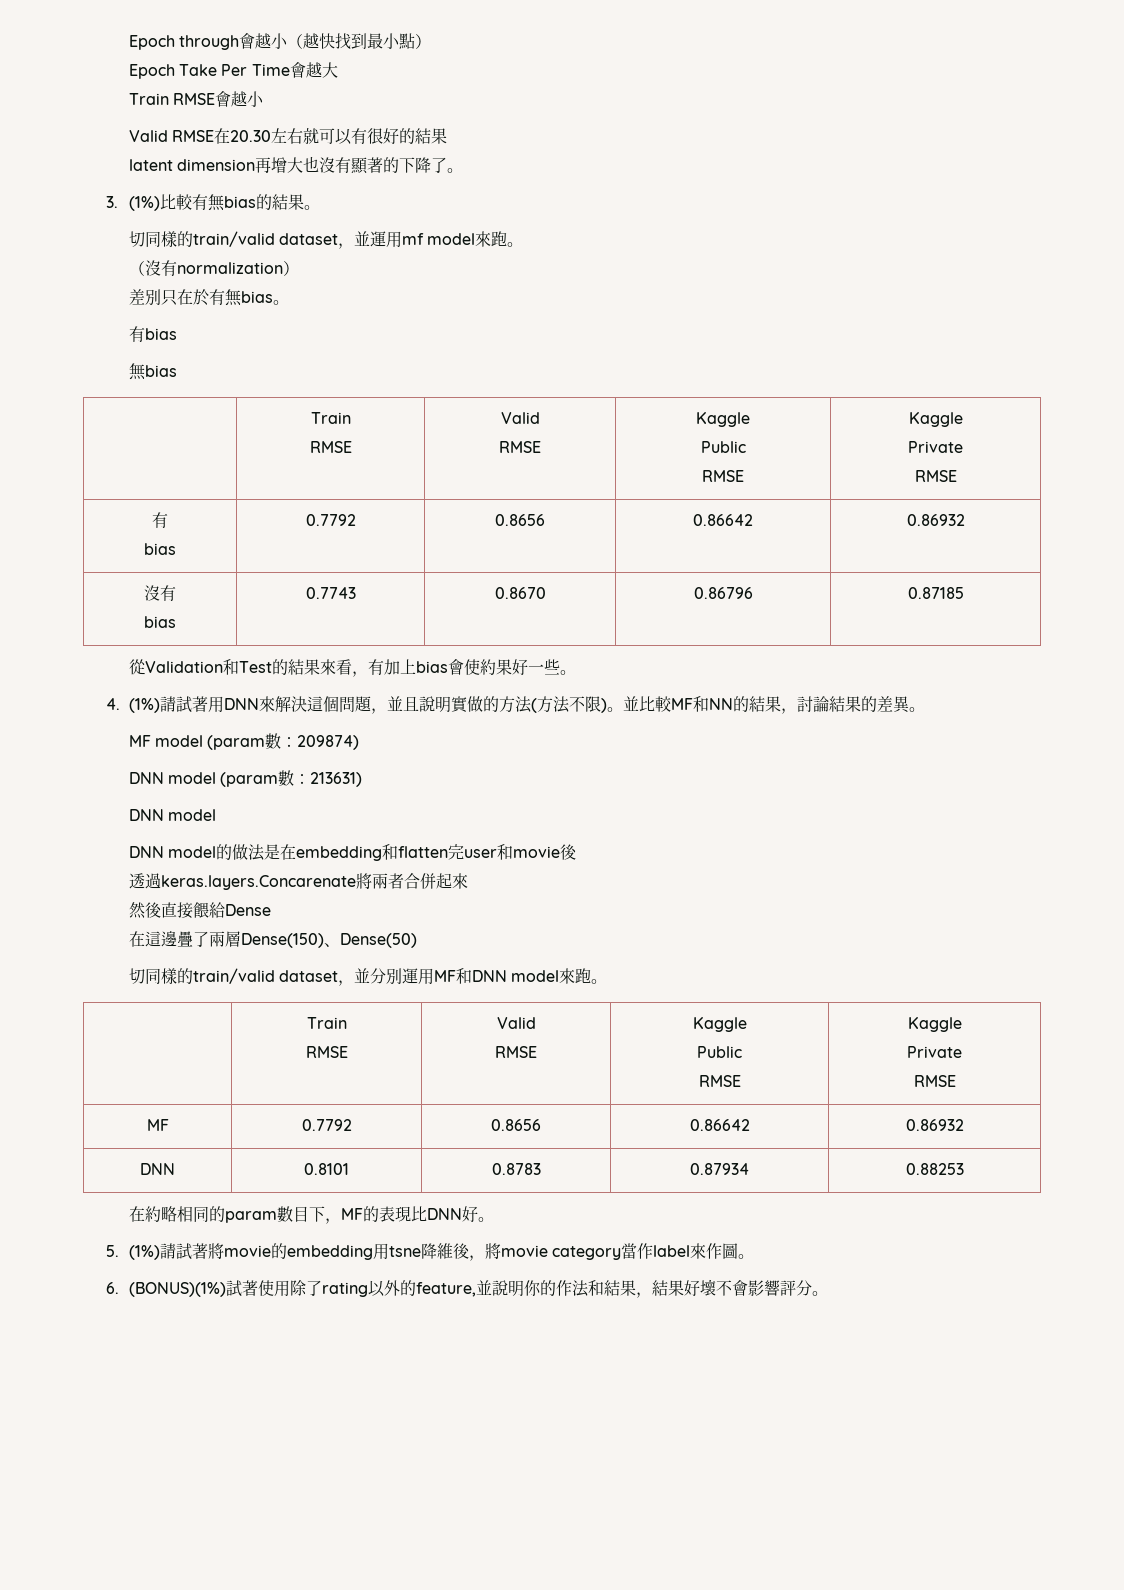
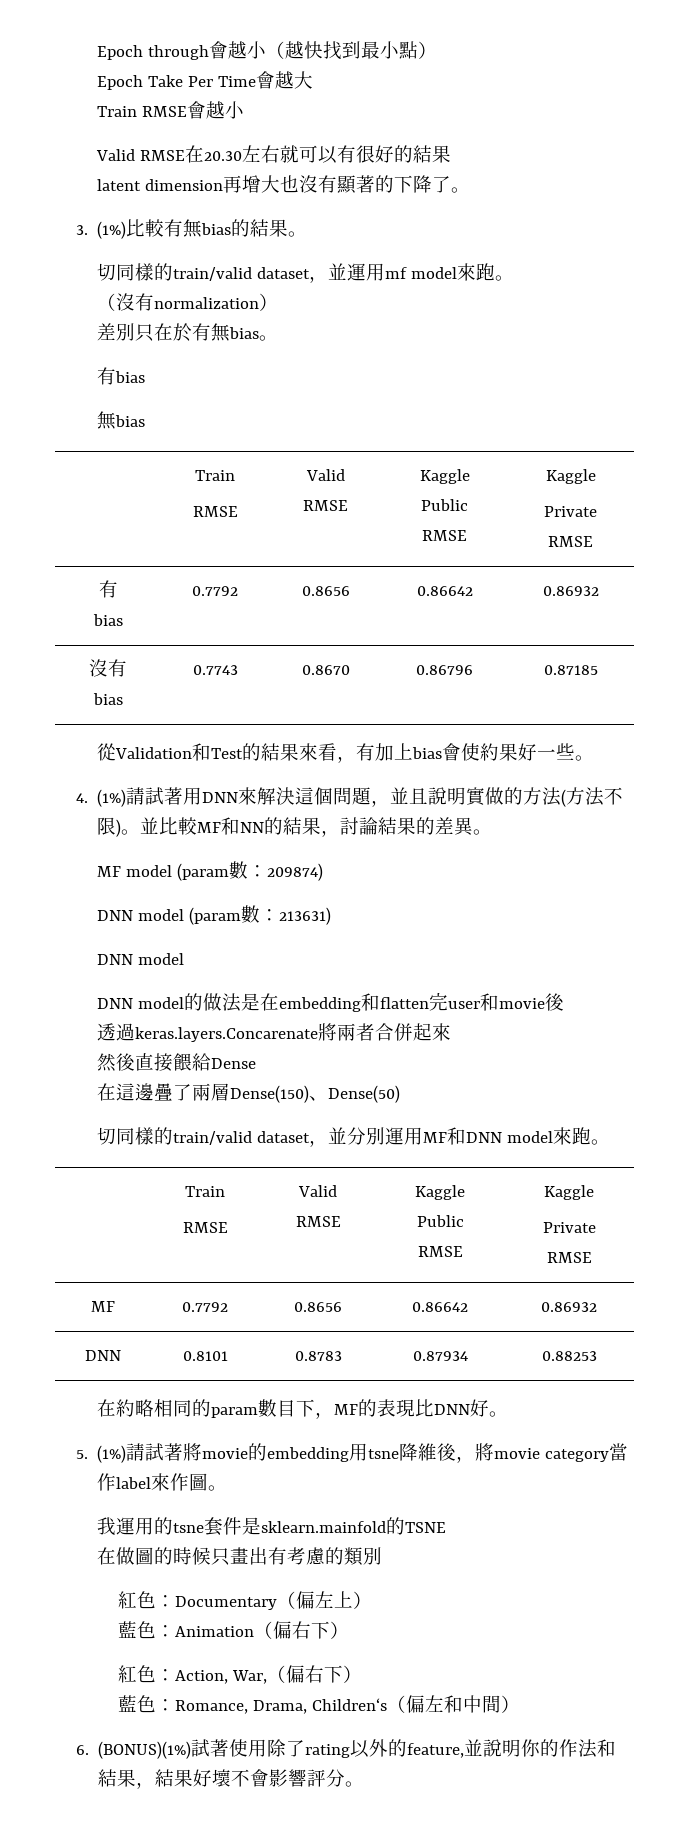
(755, 1256) none -> [97,1517,447,1536] [97,1547,383,1566] [118,1591,373,1610] [118,1621,350,1639] [118,1665,363,1684] [118,1695,521,1714] // 我運用的tsne套件是sklearn.mainfold的TSNE // 在做圖的時候只畫出有考慮的類別 // 紅色：Documentary（偏左上） // 藍色：Animation（偏右下） // 紅色：Action, War,（偏右下） // 藍色：Romance, Drama, Children‘s（偏左和中間）

